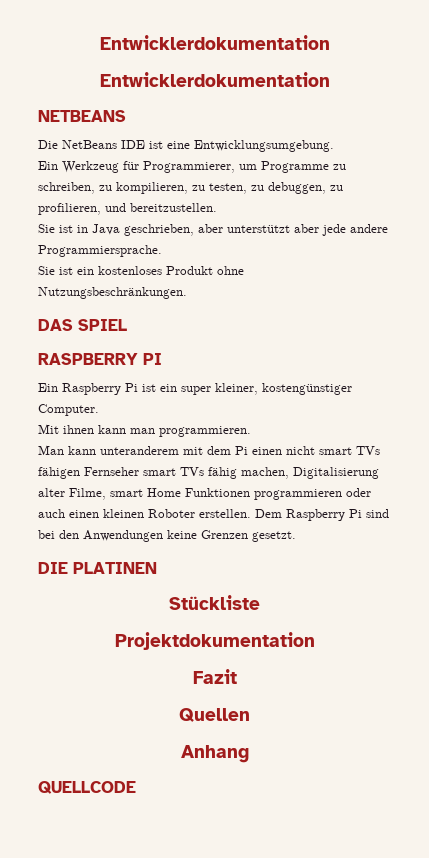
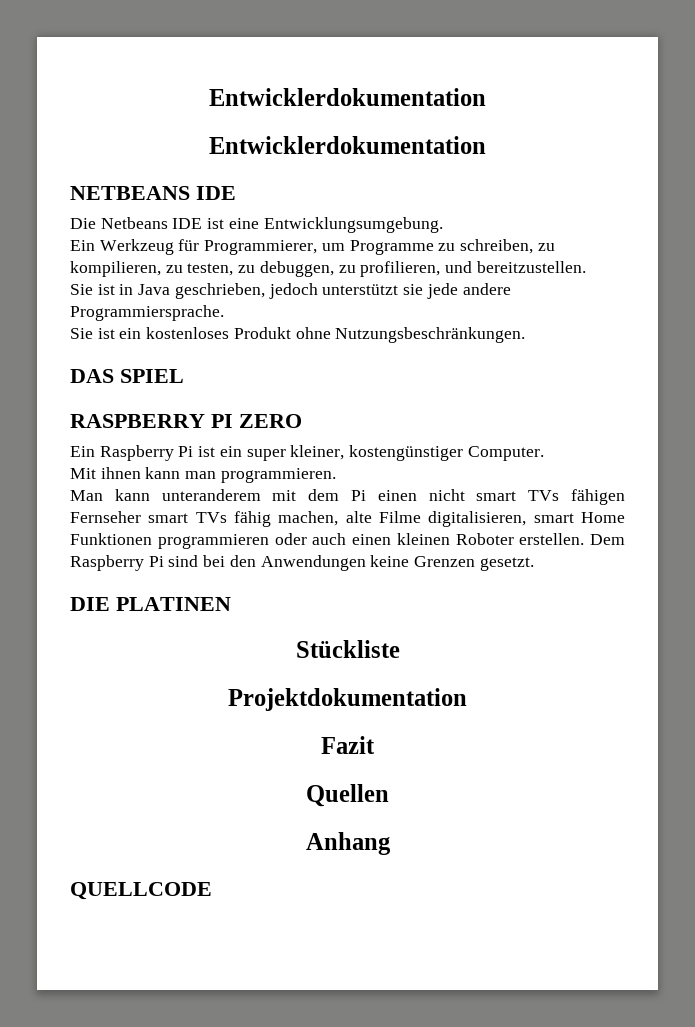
(126, 116) none -> [196,186,236,200] IDE
[62,140,117,149] NetBeans -> [100,217,168,229] Netbeans
[198,224,319,233] aber unterstützt aber -> [268,283,424,299] jedoch unterstützt sie
(162, 359) none -> [239,414,302,428] ZERO
[293,467,379,479] [38,488,106,500] Digitalisierung alter Filme, -> [345,511,527,527] alte Filme digitalisieren,

